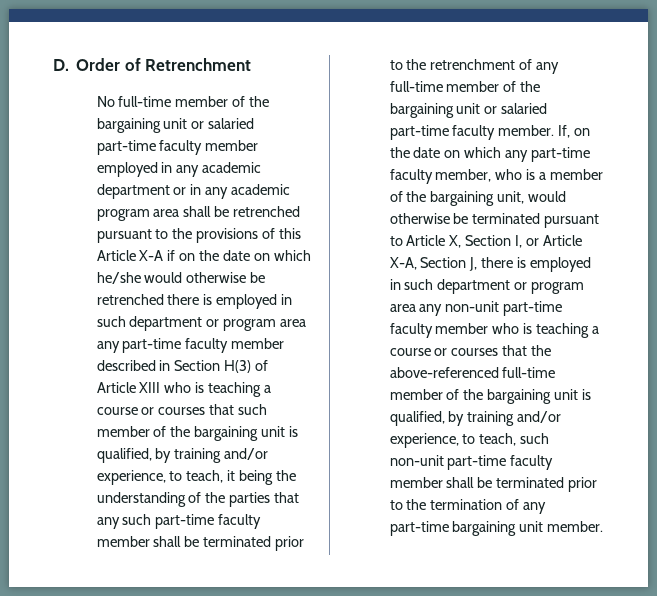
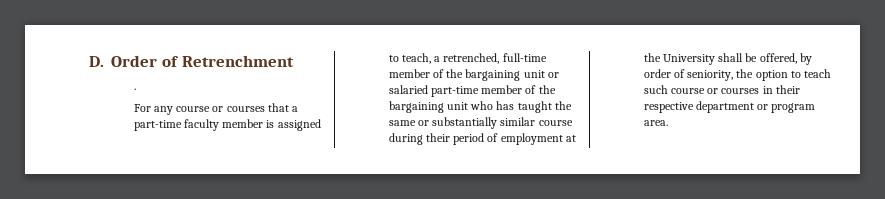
[96,96,270,107] [96,118,255,133] [96,140,259,155] [96,162,262,177] [96,184,291,199] [96,206,301,221] [96,228,302,243] [96,250,311,261] [96,272,266,284] [96,294,293,309] [96,316,307,331] [96,338,285,353] [96,360,269,373] [96,382,272,397] [96,404,268,415] [96,426,299,441] [96,448,269,463] [96,470,297,485] [96,492,300,507] [96,514,262,529] [96,536,305,551] [389,59,560,74] [389,81,541,92] [389,103,548,118] [389,125,591,140] [389,147,591,162] [389,169,604,184] [389,191,567,206] [389,213,600,228] [389,235,583,248] [389,257,592,272] [389,279,585,294] [389,301,563,316] [389,323,600,338] [389,345,552,356] [389,367,556,378] [389,389,592,404] [389,411,562,426] [389,433,550,448] [389,455,554,470] [389,477,598,492] [389,499,547,514] [389,521,604,536] No full-time member of the bargaining unit or salaried part-time faculty member employed in any academic department or in any academic program area shall be retrenched pursuant to the provisions of this Article X-A if on the date on which he/she would otherwise be retrenched there is employed in such department or program area any part-time faculty member described in Section H(3) of Article XIII who is teaching a course or courses that such member of the bargaining unit is qualified, by training and/or experience, to teach, it being the understanding of the parties that any such part-time faculty member shall be terminated prior to the retrenchment of any full-time member of the bargaining unit or salaried part-time faculty member. If, on the date on which any part-time faculty member, who is a member of the bargaining unit, would otherwise be terminated pursuant to Article X, Section I, or Article X-A, Section J, there is employed in such department or program area any non-unit part-time faculty member who is teaching a course or courses that the above-referenced full-time member of the bargaining unit is qualified, by training and/or experience, to teach, such non-unit part-time faculty member shall be terminated prior to the termination of any part-time bargaining unit member. -> [133,88,136,90] [133,103,299,115] [133,119,321,131] [388,53,547,64] [388,69,559,81] [388,85,556,97] [388,101,572,113] [388,117,573,129] [388,133,576,145] [643,53,812,65] [643,69,832,81] [643,85,800,94] [643,101,816,113] [643,120,668,126] . // For any course or courses that a part-time faculty member is assigned to teach, a retrenched, full-time member of the bargaining unit or salaried part-time member of the bargaining unit who has taught the same or substantially similar course during their period of employment at the University shall be offered, by order of seniority, the option to teach such course or courses in their respective department or program area.

